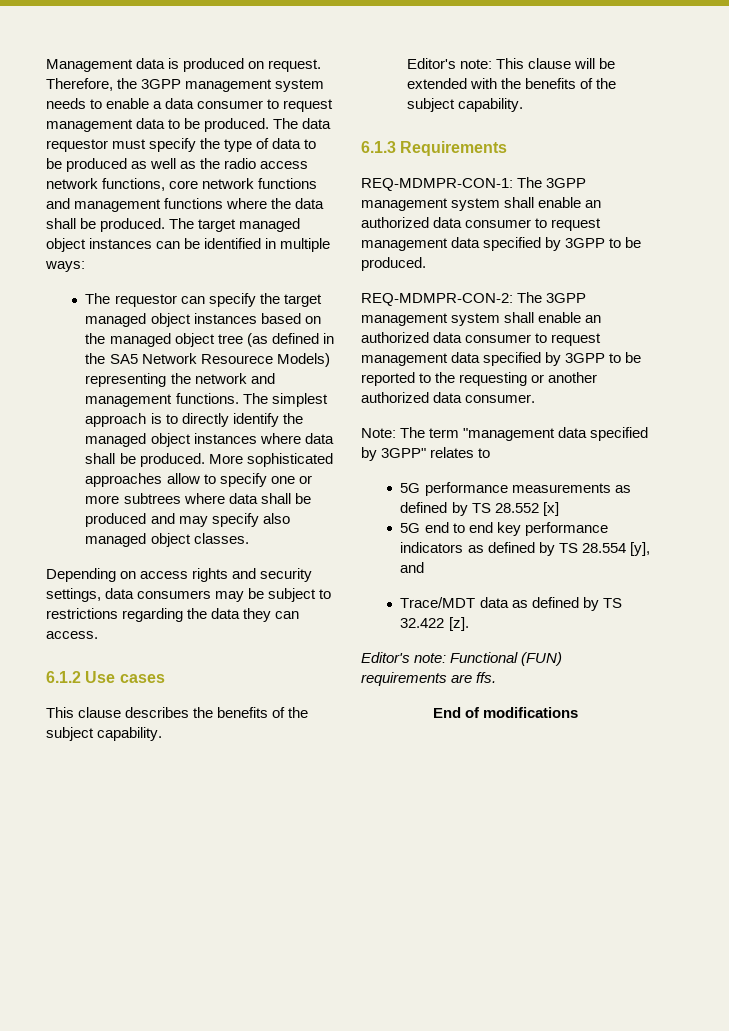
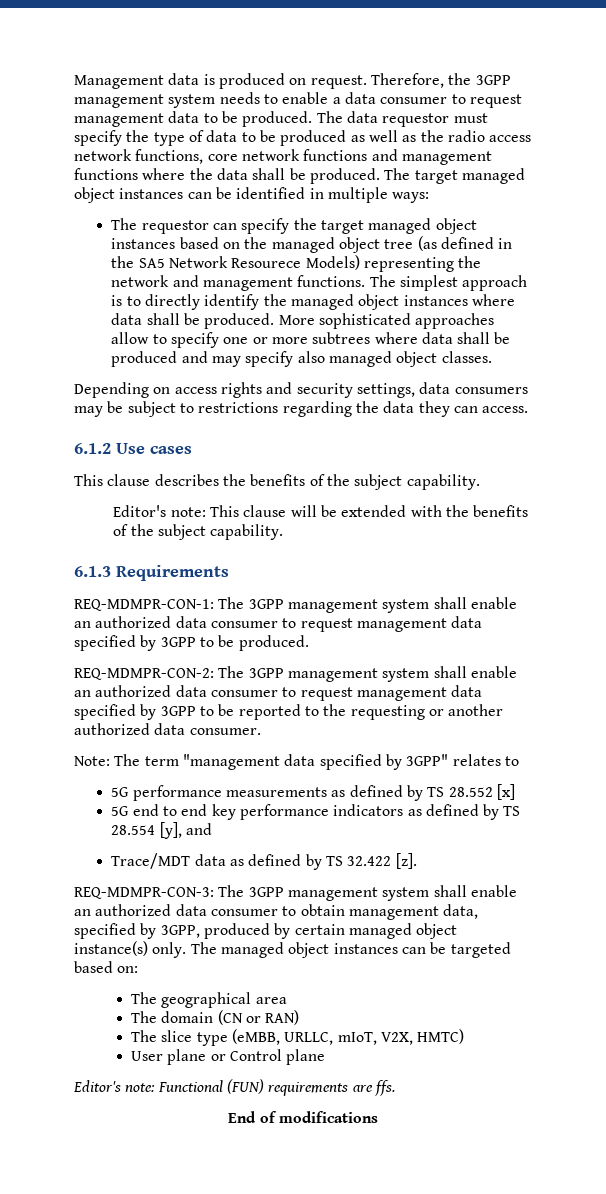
(469, 624) none -> [74,885,517,901] [74,904,479,920] [74,923,458,939] [74,941,511,958] [74,961,139,973] [130,992,287,1008] [130,1010,300,1025] [130,1029,465,1046] [130,1049,326,1065] // REQ-MDMPR-CON-3: The 3GPP management system shall enable an authorized data consumer to obtain management data, specified by 3GPP, produced by certain managed object instance(s) only. The managed object instances can be targeted based on: // The geographical area // The domain (CN or RAN) // The slice type (eMBB, URLLC, mIoT, V2X, HMTC) // User plane or Control plane

